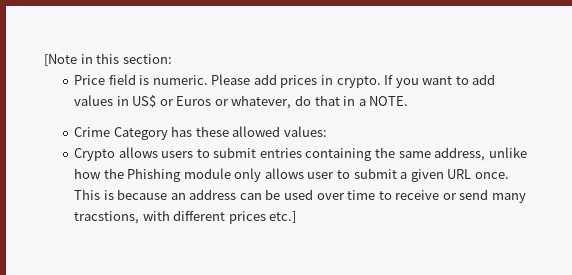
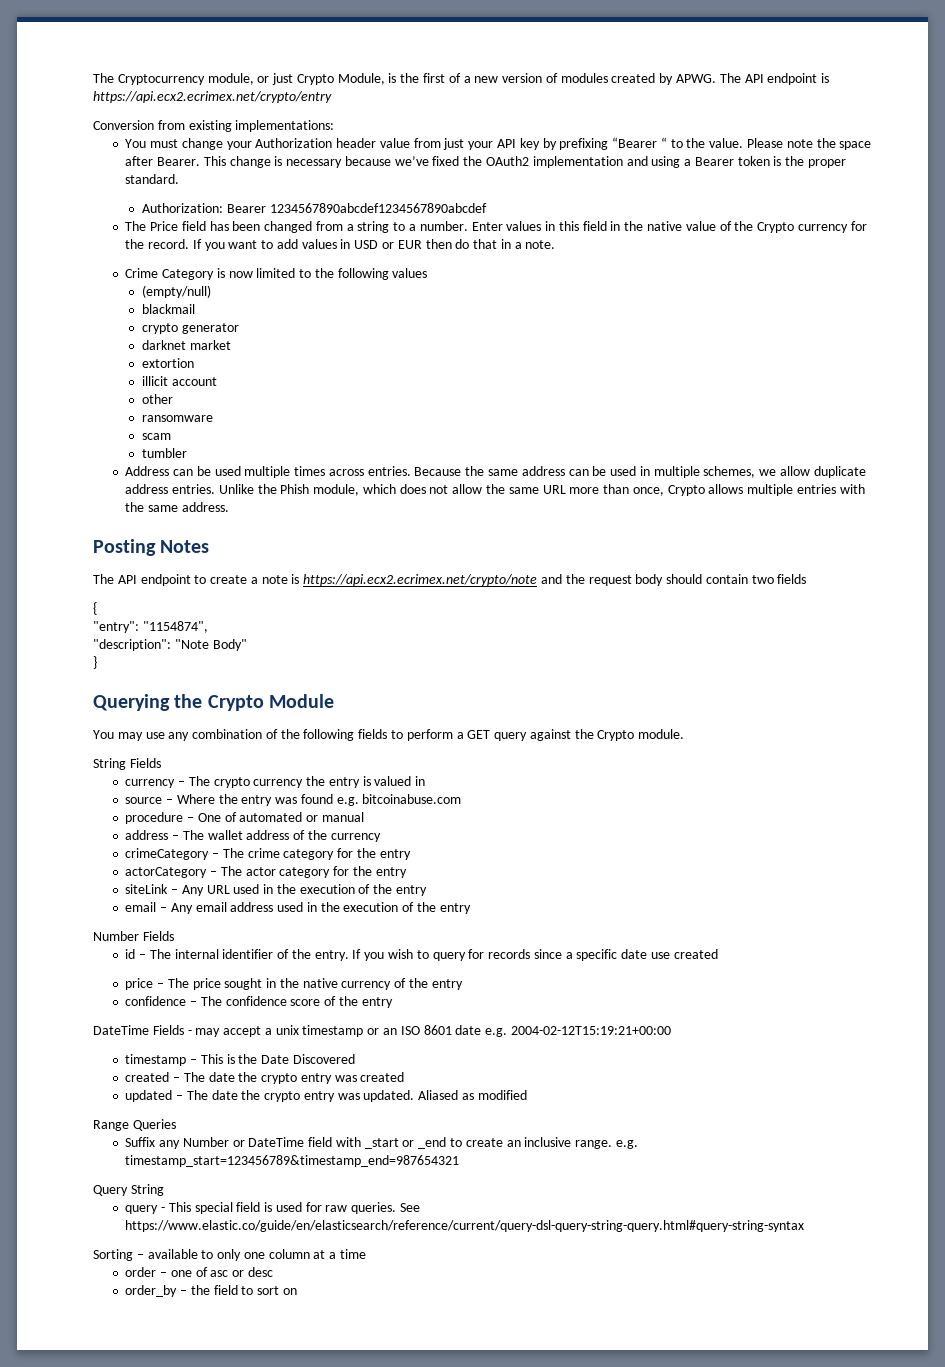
[44,53,172,66] [74,74,381,88] [Note in this section: // Price field is numeric. Please add prices in crypto. -> [93,73,830,85] [93,91,332,103] [93,120,335,132] [125,137,872,150] [125,156,847,168] [125,174,180,184] [142,203,487,213] [125,221,867,233] [125,239,189,249] The Cryptocurrency module, or just Crypto Module, is the first of a new version of modules created by APWG. The API endpoint is https://api.ecx2.ecrimex.net/crypto/entry // Conversion from existing implementations: // You must change your Authorization header value from just your API key by prefixing “Bearer “ to the value. Please note the space after Bearer. This change is necessary because we’ve fixed the OAuth2 implementation and using a Bearer token is the proper standard. // Authorization: Bearer 1234567890abcdef1234567890abcdef // The Price field has been changed from a string to a number. Enter values in this field in the native value of the Crypto currency for the record.
[132,95,292,109] US$ or Euros or whatever, -> [354,239,452,249] USD or EUR then
[369,96,409,106] NOTE. -> [525,240,556,249] note.
[171,126,327,137] [74,147,527,161] [74,168,509,182] [74,189,526,203] [74,210,297,224] has these allowed values: // Crypto allows users to submit entries containing the same address, unlike how the Phishing module only allows user to submit a given URL once. This is because an address can be used over time to receive or send many tracstions, with different prices etc.] -> [216,268,428,280] [142,285,212,298] [142,304,196,314] [142,323,239,334] [142,340,231,350] [142,358,195,368] [142,376,217,386] [142,394,174,404] [142,415,214,422] [142,433,172,440] [142,448,188,458] [125,466,866,478] [125,484,865,496] [125,502,229,512] [93,539,210,556] [93,574,807,586] [93,602,97,615] [93,621,208,633] [93,639,247,651] [93,656,97,669] [93,694,334,711] [93,729,685,741] [93,758,161,770] [125,776,426,788] [125,794,462,806] [125,812,364,824] [125,830,381,842] [125,848,411,860] [125,866,407,878] [125,884,428,896] [125,902,471,914] [93,931,174,941] [125,949,718,961] [125,978,463,990] [125,996,393,1008] [93,1025,671,1037] [125,1054,355,1066] [125,1072,405,1084] [125,1090,527,1102] [93,1119,176,1131] [125,1137,638,1149] [125,1155,460,1167] [93,1184,164,1196] [125,1202,421,1214] [125,1220,805,1232] [93,1249,367,1261] [125,1267,273,1277] [125,1285,297,1297] is now limited to the following values // (empty/null) // blackmail // crypto generator // darknet market // extortion // illicit account // other // ransomware // scam // tumbler // Address can be used multiple times across entries. Because the same address can be used in multiple schemes, we allow duplicate address entries. Unlike the Phish module, which does not allow the same URL more than once, Crypto allows multiple entries with the same address. // Posting Notes // The API endpoint to create a note is https://api.ecx2.ecrimex.net/crypto/note and the request body should contain two fields // { // "entry": "1154874", // "description": "Note Body" // } // Querying the Crypto Module // You may use any combination of the following fields to perform a GET query against the Crypto module. // String Fields // currency – The crypto currency the entry is valued in // source – Where the entry was found e.g. bitcoinabuse.com // procedure – One of automated or manual // address – The wallet address of the currency // crimeCategory – The crime category for the entry // actorCategory – The actor category for the entry // siteLink – Any URL used in the execution of the entry // email – Any email address used in the execution of the entry // Number Fields // id – The internal identifier of the entry. If you wish to query for records since a specific date use created // price – The price sought in the native currency of the entry // confidence – The confidence score of the entry // DateTime Fields - may accept a unix timestamp or an ISO 8601 date e.g. 2004-02-12T15:19:21+00:00 // timestamp – This is the Date Discovered // created – The date the crypto entry was created // updated – The date the crypto entry was updated. Aliased as modified // Range Queries // Suffix any Number or DateTime field with _start or _end to create an inclusive range. e.g. timestamp_start=123456789&timestamp_end=987654321 // Query String // query - This special field is used for raw queries. See https://www.elastic.co/guide/en/elasticsearch/reference/current/query-dsl-query-string-query.html#query-string-syntax // Sorting – available to only one column at a time // order – one of asc or desc // order_by – the field to sort on

